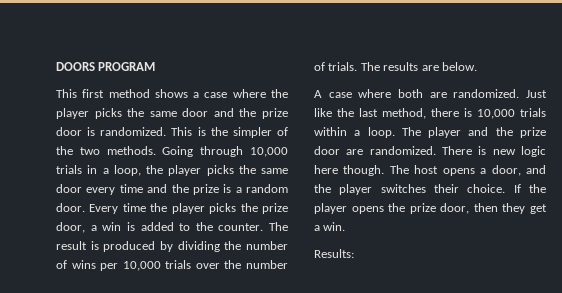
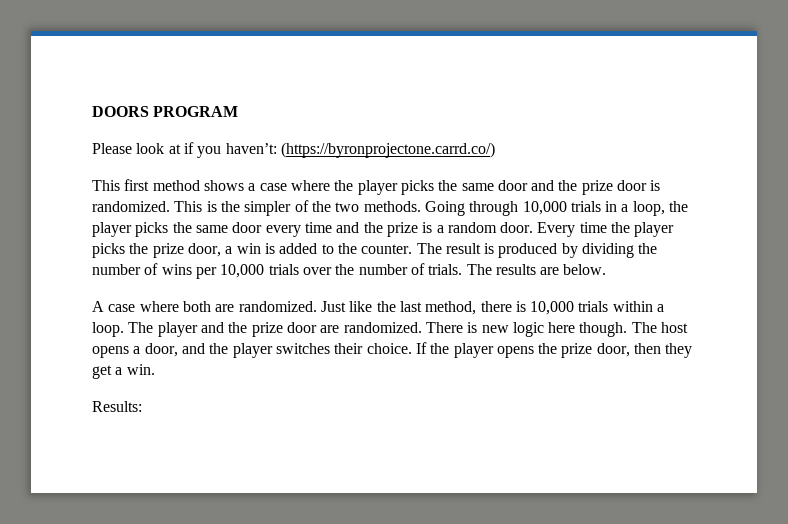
(156, 66) none -> [92,142,495,158] // Please look at if you haven’t: (https://byronprojectone.carrd.co/)

